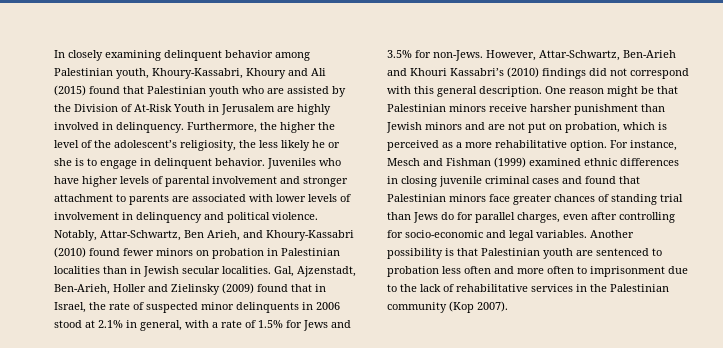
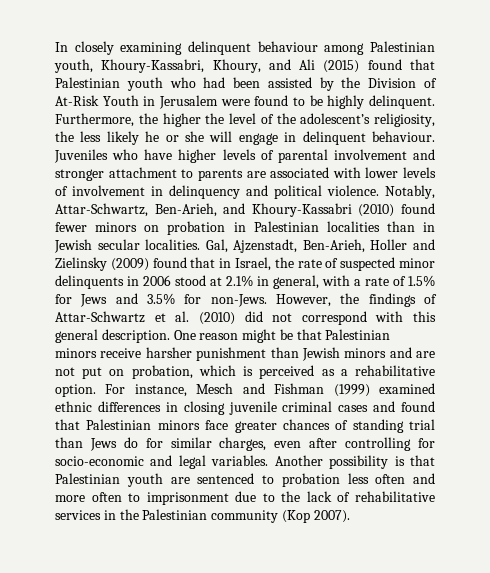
[225,50,273,58] behavior -> [257,41,318,52] behaviour
[246,68,286,79] Khoury -> [212,59,261,73] Khoury,
[267,88,284,94] are -> [203,77,261,88] had been
[277,104,331,115] [54,122,184,133] are highly involved in delinquency. -> [220,95,435,109] were found to be highly delinquent.
[75,158,97,166] is to -> [209,131,233,142] will
[215,158,265,166] behavior. -> [372,131,435,142] behaviour.
[184,230,240,241] Ben Arieh, -> [154,203,217,217] Ben-Arieh,
[539,50,676,61] [387,67,586,79] Attar-Schwartz, Ben-Arieh and Khouri Kassabri’s (2010) findings -> [340,293,437,307] [55,311,235,325] the findings of Attar-Schwartz et al. (2010)
[465,142,492,148] more -> (348, 372) none
[475,212,515,223] parallel -> [170,437,212,448] similar

